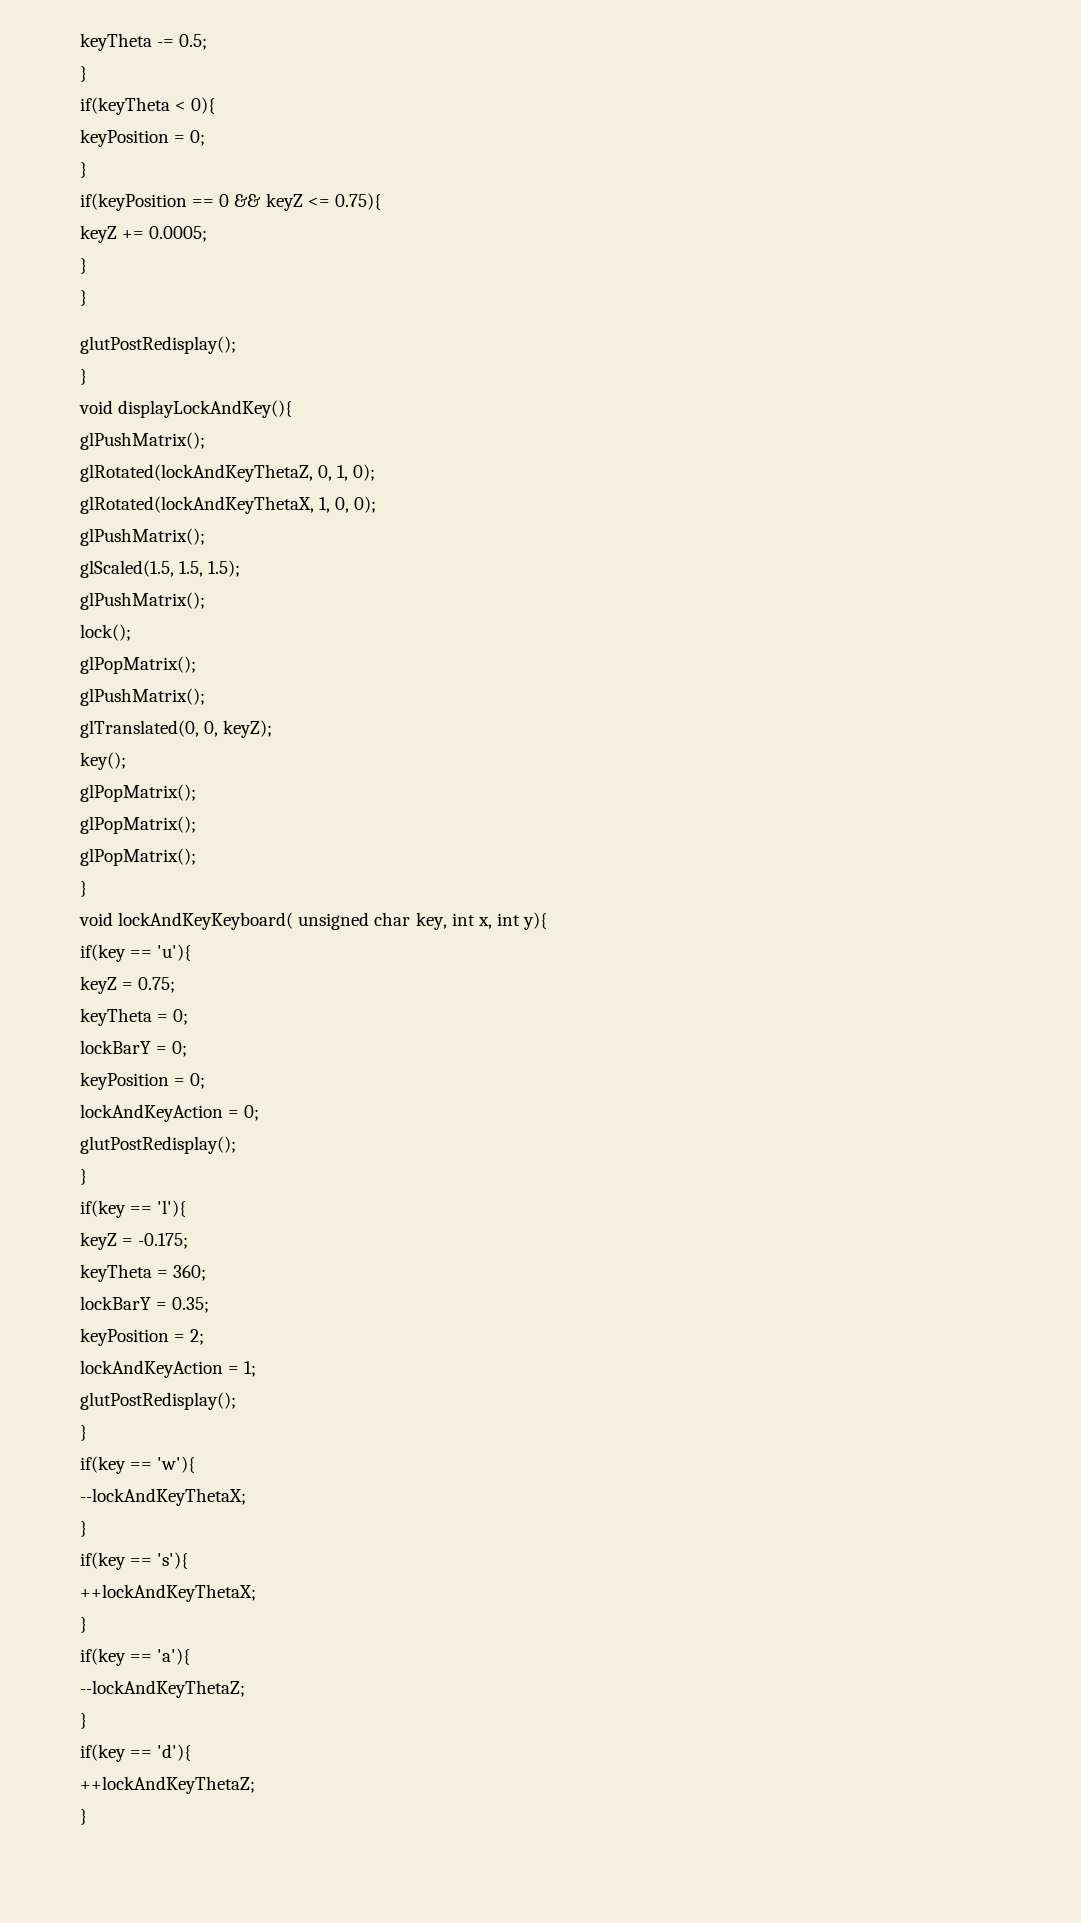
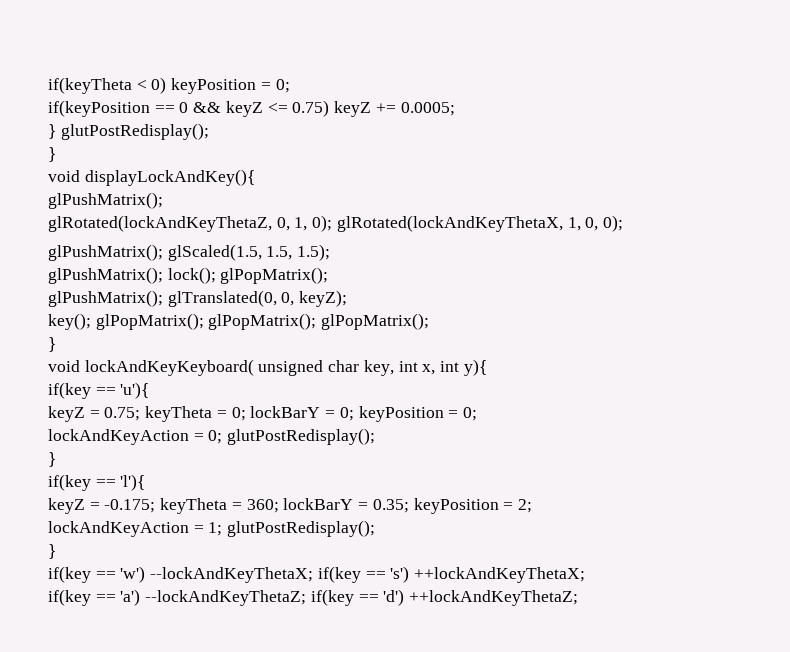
[80,33,208,51] [80,66,87,82] keyTheta -= 0.5; // } // -> (48, 85) none
[191,97,216,114] [80,129,206,147] [80,162,87,178] 0){ // keyPosition = 0; // } -> [151,77,290,94] 0) keyPosition = 0;
[334,193,381,210] 0.75){ // -> [292,100,330,117] 0.75)
[80,290,87,306] // } // -> (56, 131) none
(376, 472) // -> (333, 223) none
(205, 537) // -> (163, 252) none
(205, 601) // -> (163, 275) none
(131, 632) // -> (216, 275) none
(205, 697) // -> (163, 298) none
[80,784,196,802] [80,816,196,834] // glPopMatrix(); // glPopMatrix(); // -> [95,313,317,330] glPopMatrix(); glPopMatrix();
(176, 985) // -> (141, 414) none
(189, 1017) // -> (246, 414) none
(188, 1049) // -> (354, 414) none
(260, 1113) // -> (223, 437) none
(189, 1241) // -> (156, 506) none
(207, 1273) // -> (279, 506) none
(210, 1305) // -> (409, 506) none
[80,1392,236,1410] [80,1425,87,1441] [80,1456,196,1474] // glutPostRedisplay(); // } // if(key == 'w'){ // -> [227,520,376,537] [48,544,56,559] [48,566,146,583] glutPostRedisplay(); // } // if(key == 'w')
[80,1521,87,1537] [80,1552,189,1570] [80,1584,256,1602] [80,1617,87,1633] [80,1648,191,1666] [80,1680,245,1698] [80,1713,87,1729] [80,1744,192,1762] // } // if(key == 's'){ // ++lockAndKeyThetaX; // } // if(key == 'a'){ // --lockAndKeyThetaZ; // } // if(key == 'd'){ // -> [317,566,586,583] [48,589,405,606] if(key == 's') ++lockAndKeyThetaX; // if(key == 'a') --lockAndKeyThetaZ; if(key == 'd')
[80,1809,87,1825] // } -> (579, 598) none

